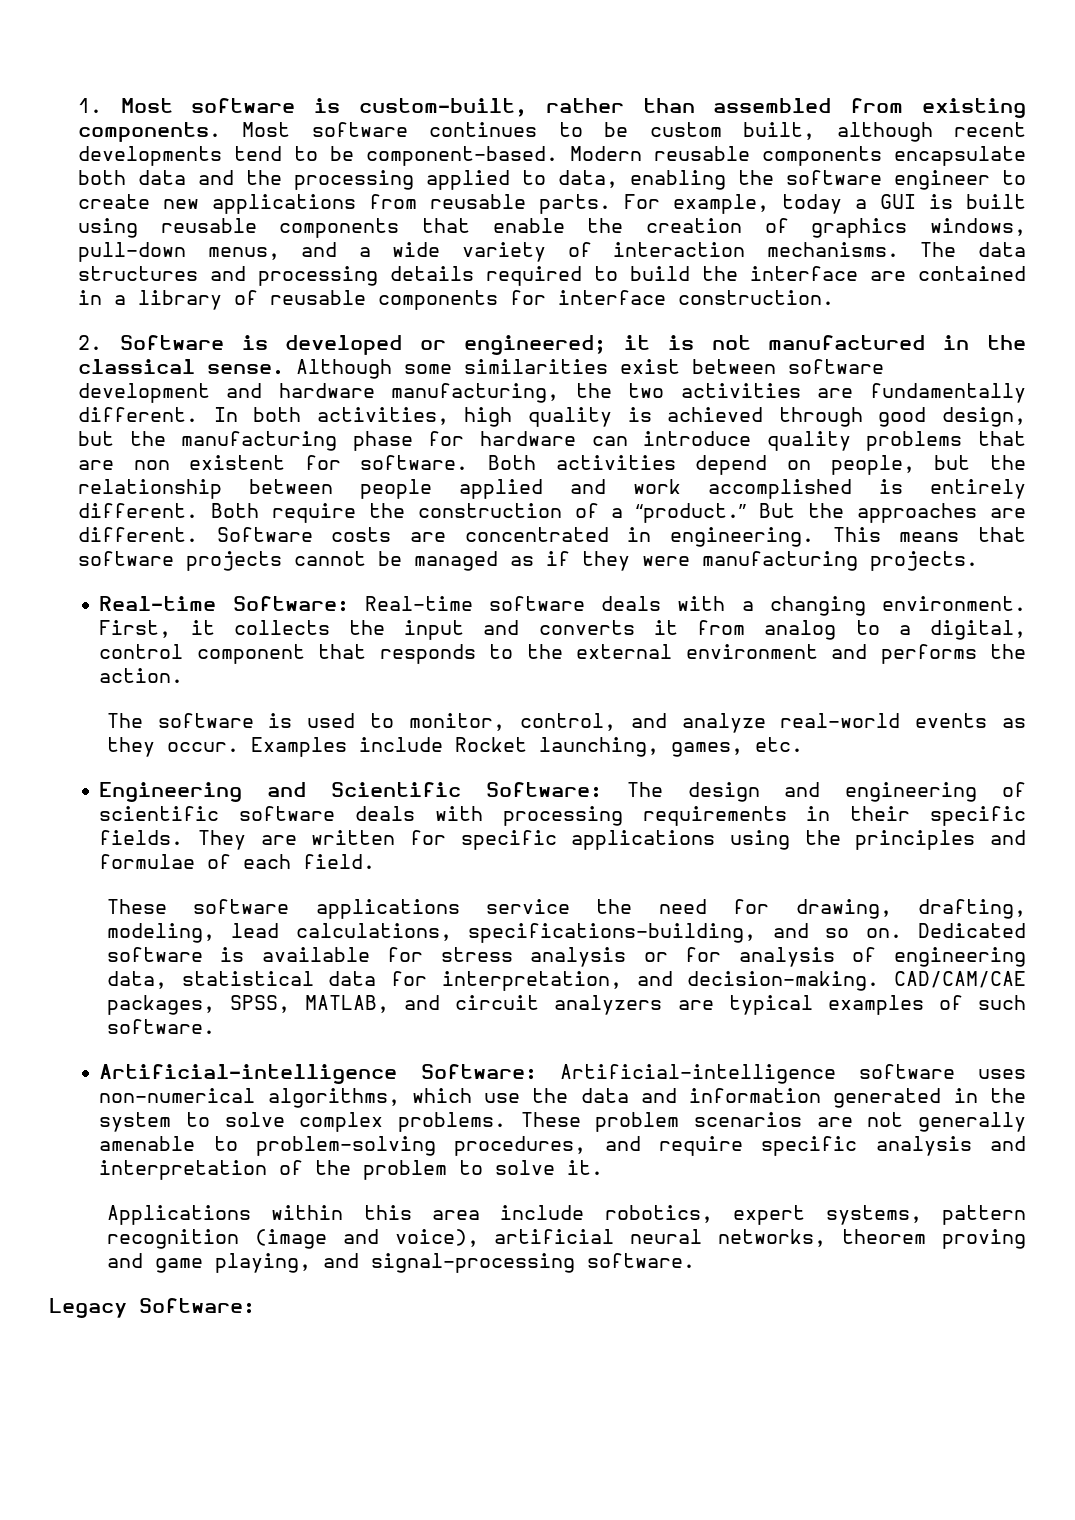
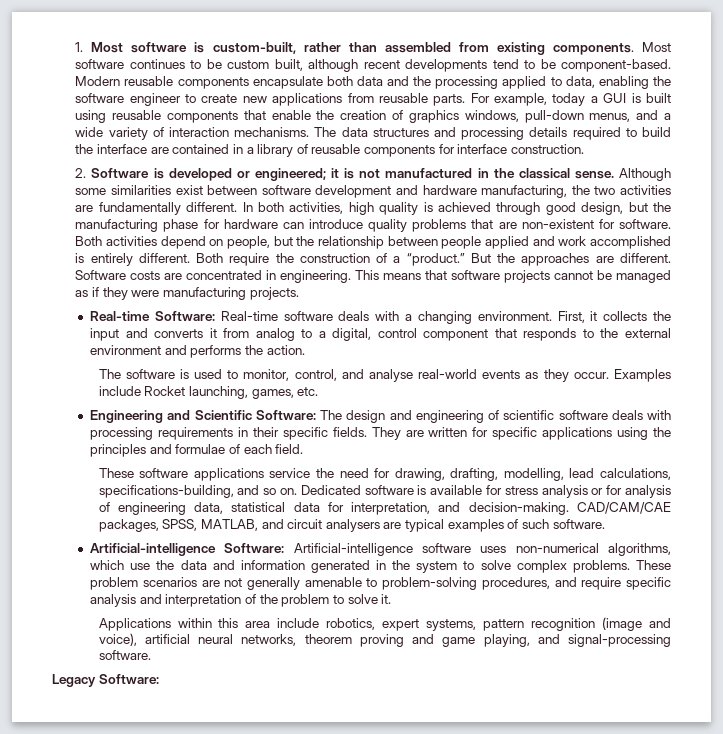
[133,455,286,470] non existent -> [521,219,594,229] non-existent
[681,713,766,733] analyze -> [368,369,413,382] analyse
[106,923,215,943] modeling, -> [503,468,564,481] modelling,
[554,995,663,1015] analyzers -> [325,519,380,532] analysers

